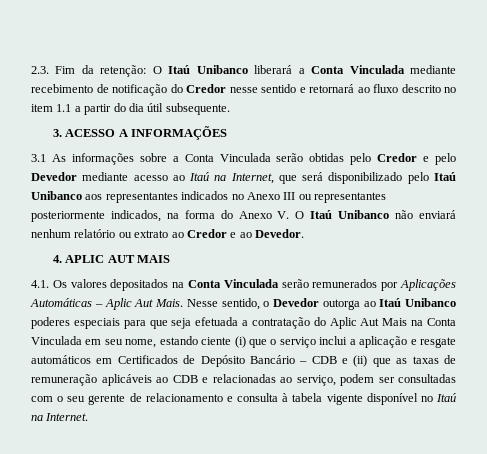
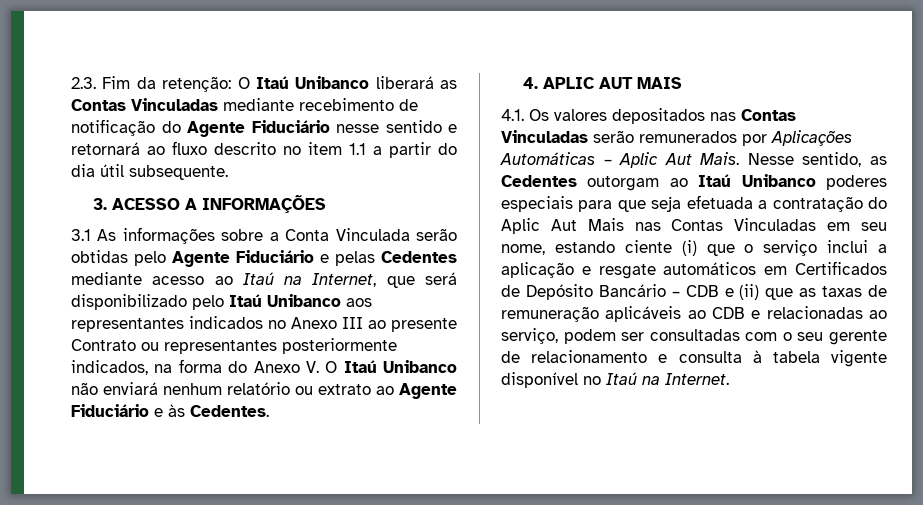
[298,65,405,74] a Conta Vinculada -> [440,80,457,89] [71,98,218,111] as Contas Vinculadas
[186,84,226,93] Credor -> [187,120,330,137] Agente Fiduciário
[377,153,457,165] [31,172,77,181] Credor e pelo Devedor -> [172,250,457,267] Agente Fiduciário e pelas Cedentes
(296, 196) none -> [368,318,457,332] [71,339,136,351] ao presente Contrato
[186,229,304,238] Credor e ao Devedor. -> [399,383,457,399] [71,404,269,417] Agente Fiduciário e às Cedentes.
[172,279,279,288] na Conta Vinculada -> [710,109,796,121] [501,130,588,143] nas Contas Vinculadas
[263,298,360,310] o Devedor outorga -> [870,156,887,165] [501,175,660,191] as Cedentes outorgam
[411,318,457,326] [31,336,82,345] na Conta Vinculada -> [634,218,817,231] nas Contas Vinculadas

